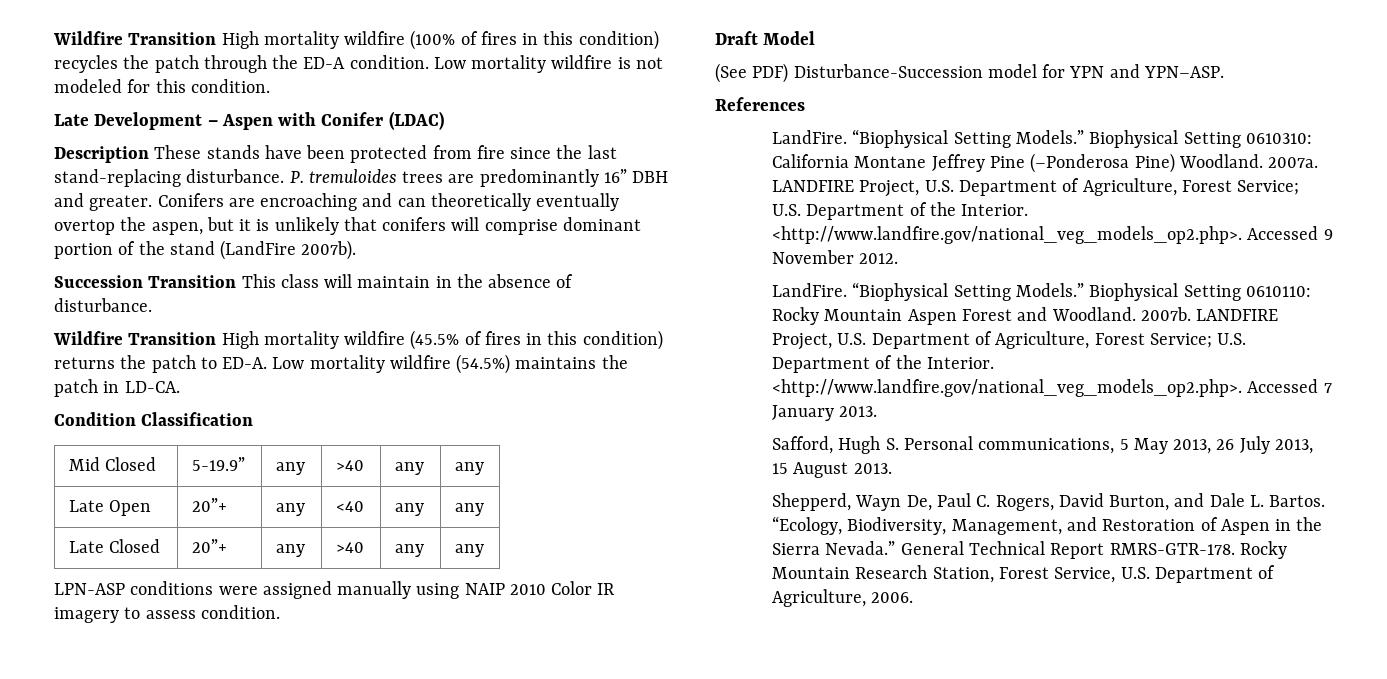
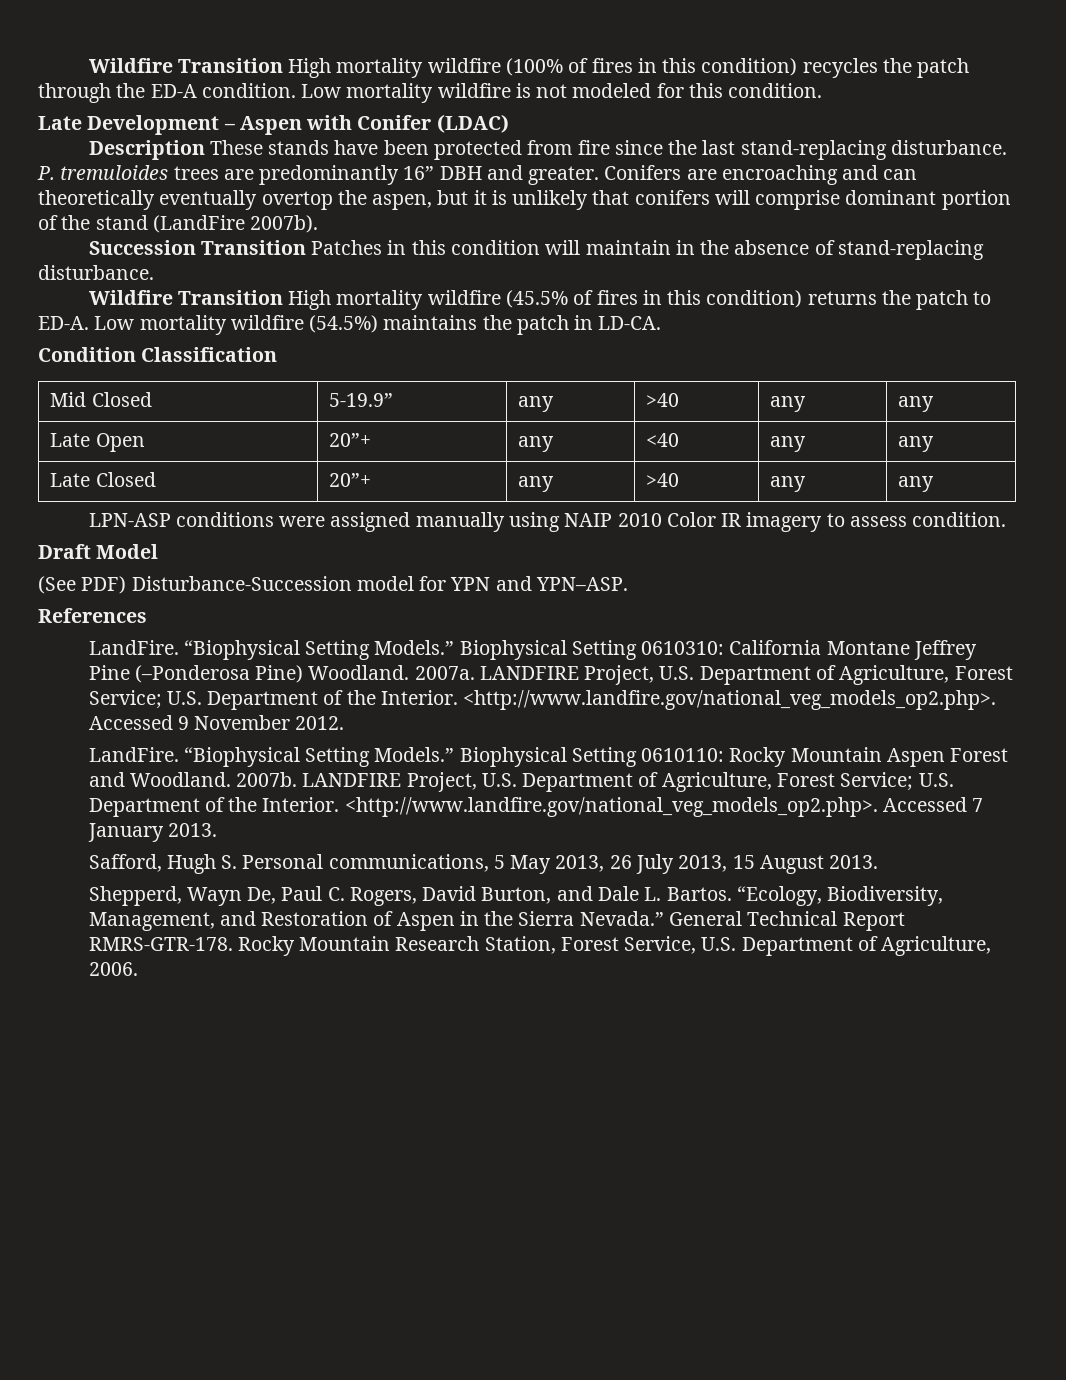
[241,274,319,288] This class -> [311,240,540,255] Patches in this condition
(574, 281) none -> [837,240,984,260] stand-replacing

